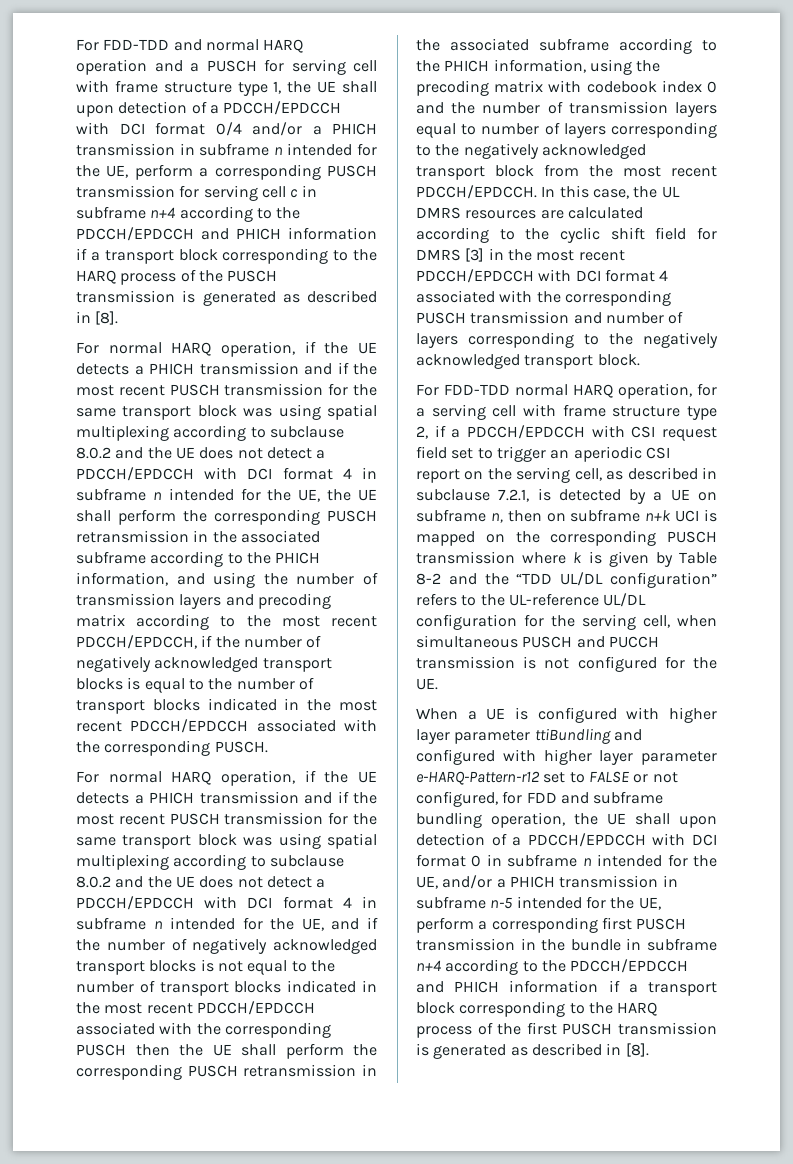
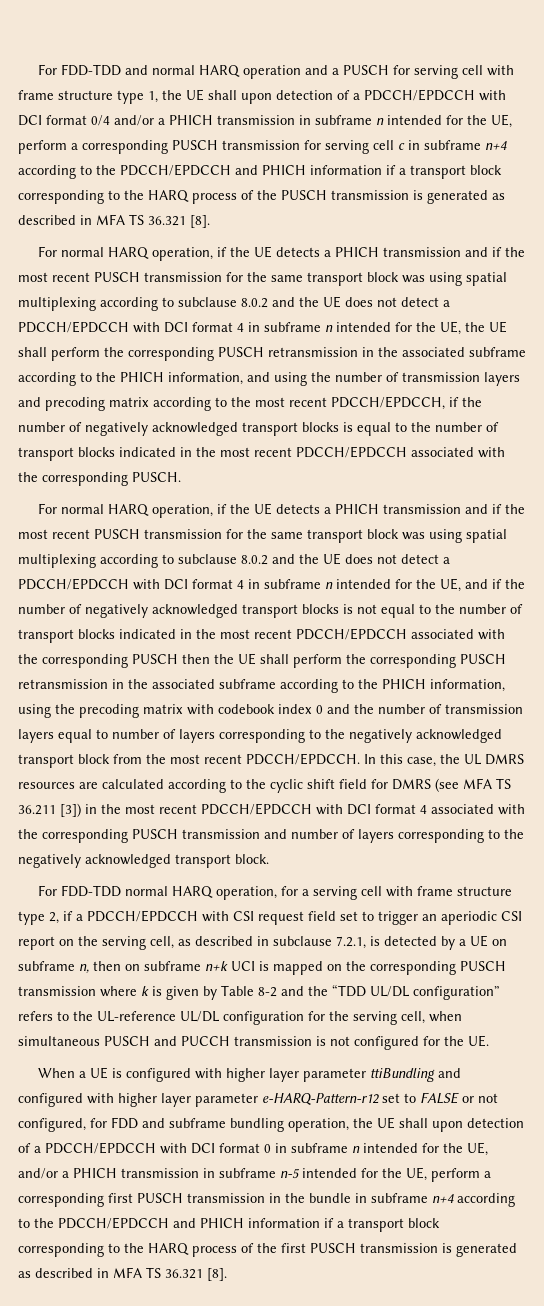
(91, 317) none -> [96,214,186,226] MFA TS 36.321
[465,248,485,262] [3] -> [435,778,511,792] [18,803,81,817] (see MFA TS 36.211 [3])
(622, 1049) none -> [113,1267,203,1279] MFA TS 36.321

